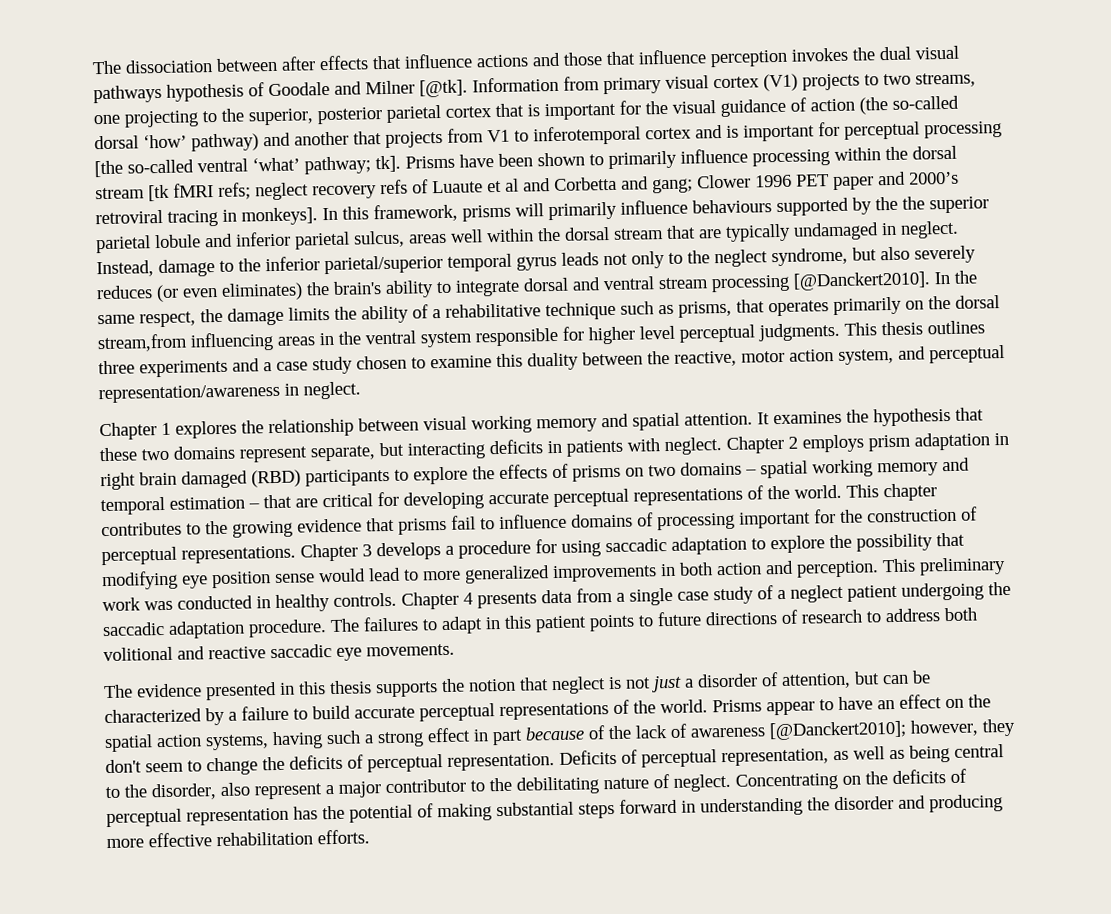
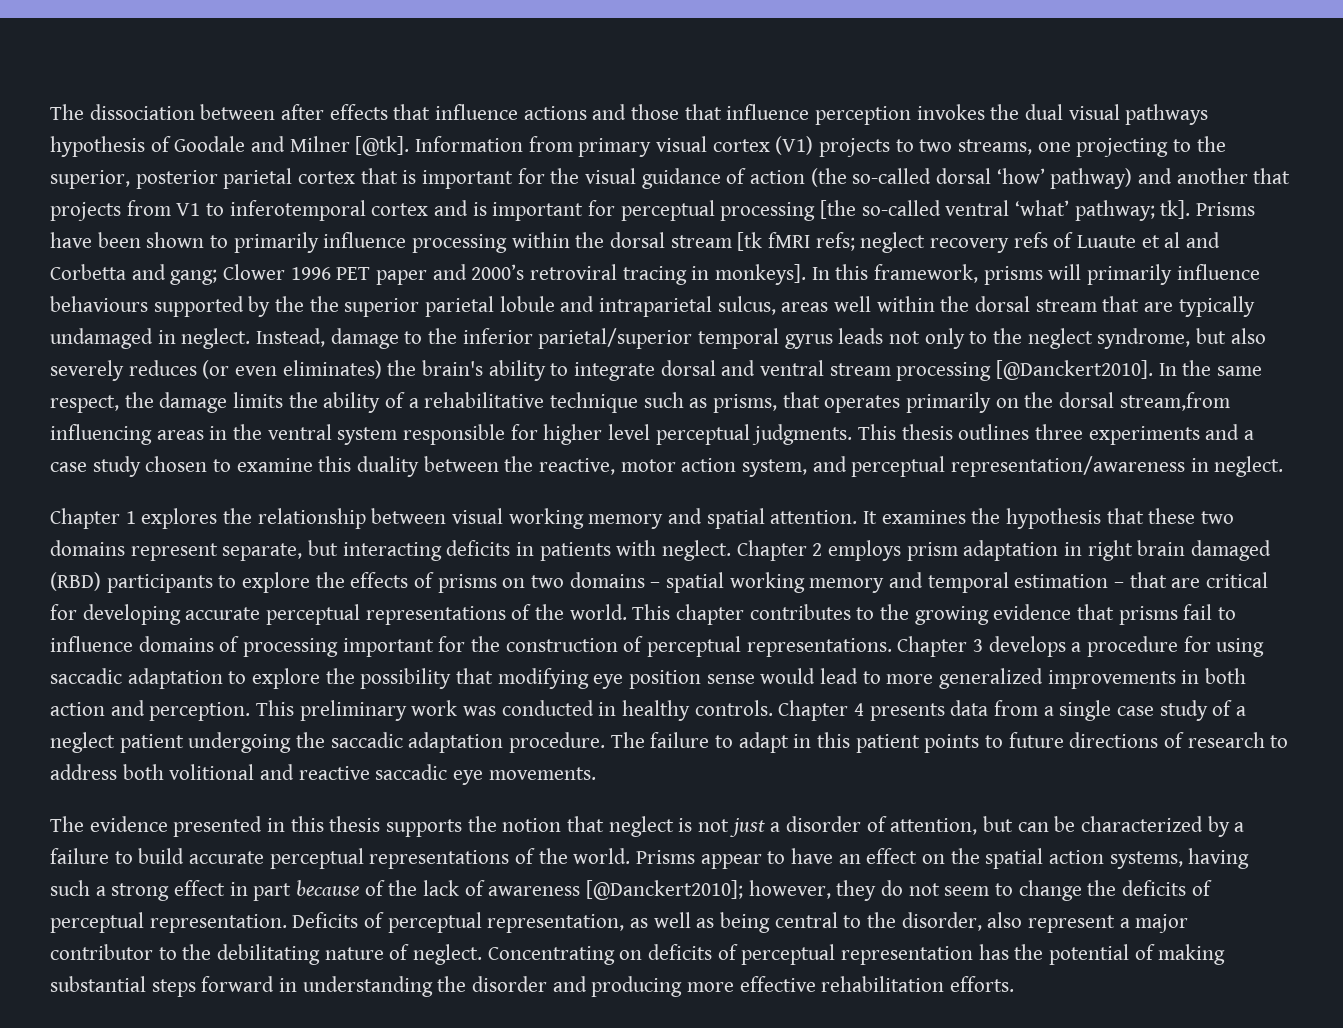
[235,231,350,250] inferior parietal -> [599,296,713,317] intraparietal
[363,616,419,632] failures -> [650,732,710,748] failure
[105,759,142,774] don't -> [881,880,940,896] do not
[865,771,888,785] the -> (643, 955) none

